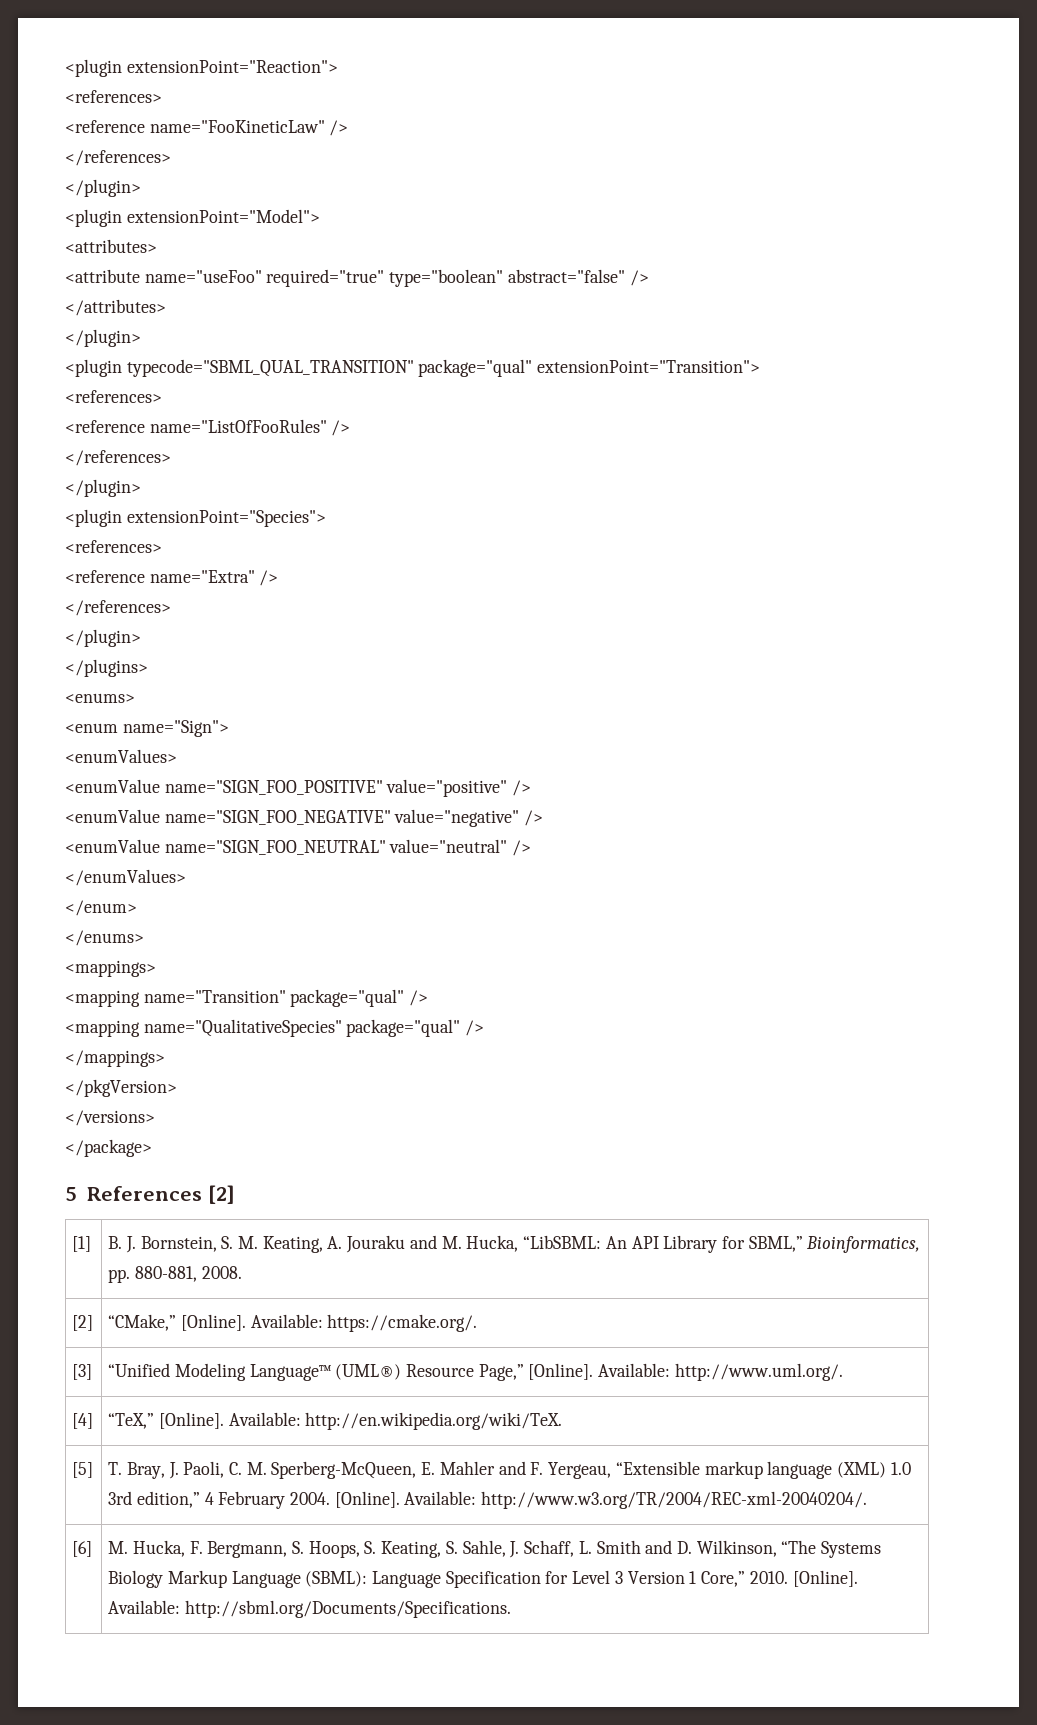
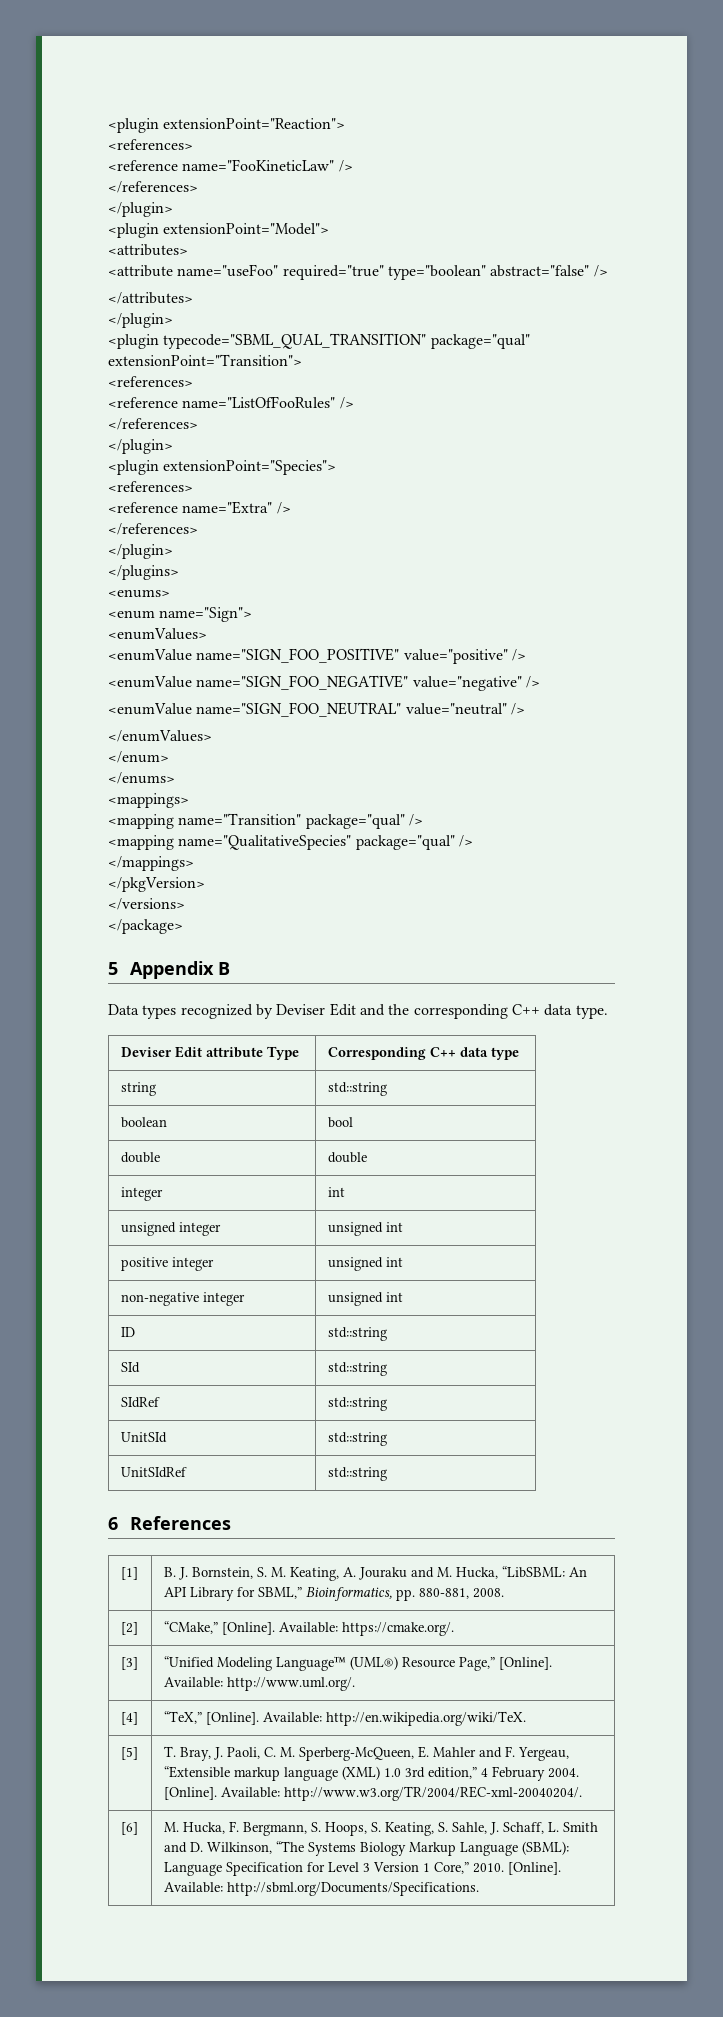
(77, 1194) none -> [130,961,231,979] [108,1003,608,1019] [120,1046,299,1060] [327,1047,519,1060] [120,1082,156,1096] [327,1082,387,1096] [120,1117,167,1128] [327,1117,353,1128] [120,1152,160,1163] [327,1152,367,1163] [120,1187,163,1201] [327,1187,345,1197] [120,1222,221,1236] [327,1222,403,1236] [120,1257,214,1271] [327,1257,403,1271] [120,1292,245,1306] [327,1292,403,1306] [120,1327,135,1337] [327,1327,387,1341] [120,1362,140,1373] [327,1362,387,1376] [120,1397,160,1408] [327,1397,387,1411] [120,1432,167,1443] [327,1432,387,1446] [120,1467,187,1478] [327,1467,387,1481] [108,1517,118,1530] Appendix B // Data types recognized by Deviser Edit and the corresponding C++ data type. // Deviser Edit attribute Type | Corresponding C++ data type // string | std::string // boolean | bool // double | double // integer | int // unsigned integer | unsigned int // positive integer | unsigned int // non-negative integer | unsigned int // ID | std::string // SId | std::string // SIdRef | std::string // UnitSId | std::string // UnitSIdRef | std::string // 6
[207,1185,235,1204] [2] -> (232, 1523) none

